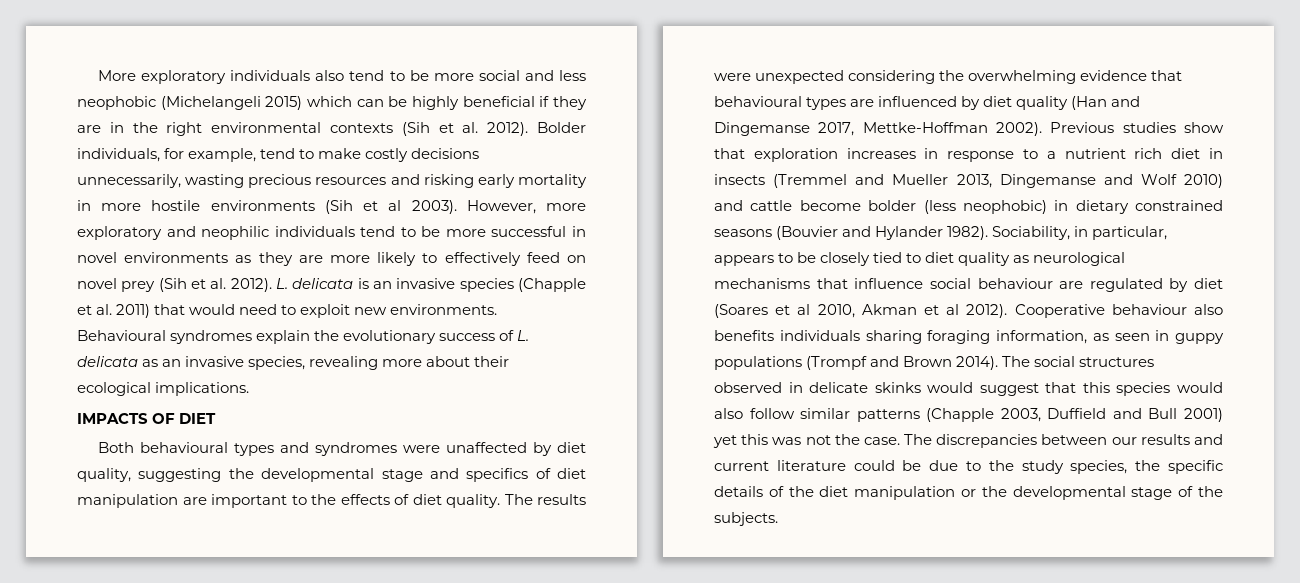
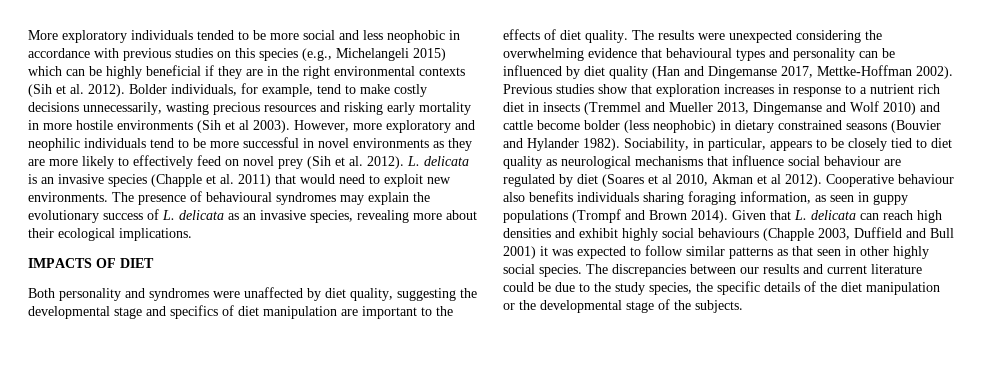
[315,70,385,81] also tend -> [197,30,234,40] tended
[160,96,261,110] (Michelangeli -> [449,30,460,40] [28,48,409,61] in accordance with previous studies on this species (e.g., Michelangeli
[77,330,253,344] Behavioural syndromes -> [112,191,364,205] The presence of behavioural syndromes may
[140,442,275,456] behavioural types -> [59,288,121,301] personality
[850,99,875,107] are -> [769,48,895,61] and personality can be
[1002,356,1155,367] [714,382,1223,396] [714,408,920,422] The social structures observed in delicate skinks would suggest that this species would also follow similar patterns -> [732,210,942,223] [503,228,759,241] Given that L. delicata can reach high densities and exhibit highly social behaviours
[713,434,900,448] yet this was not the case. -> [540,245,929,259] [503,264,582,277] it was expected to follow similar patterns as that seen in other highly social species.

